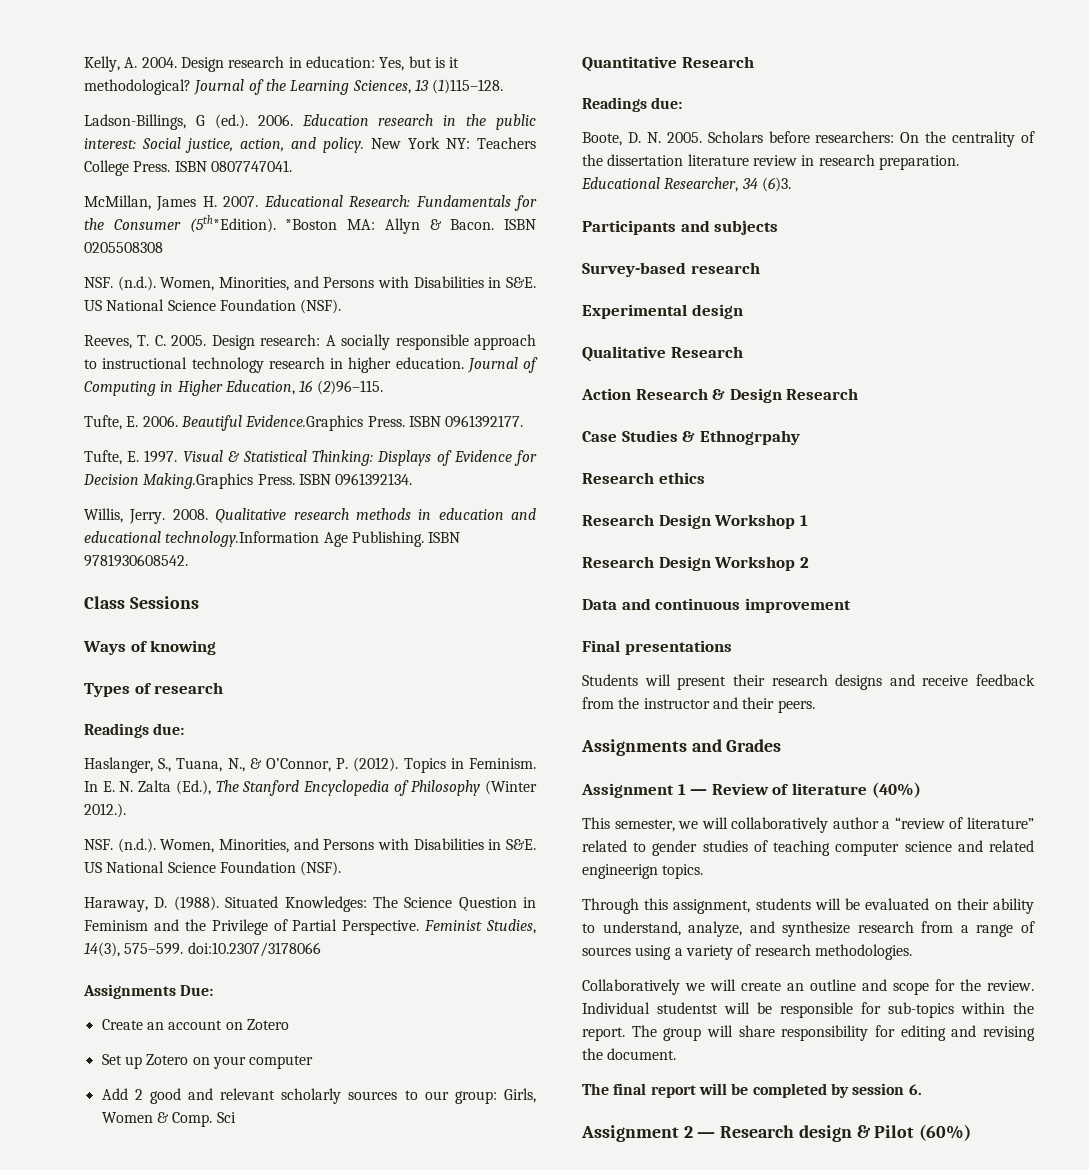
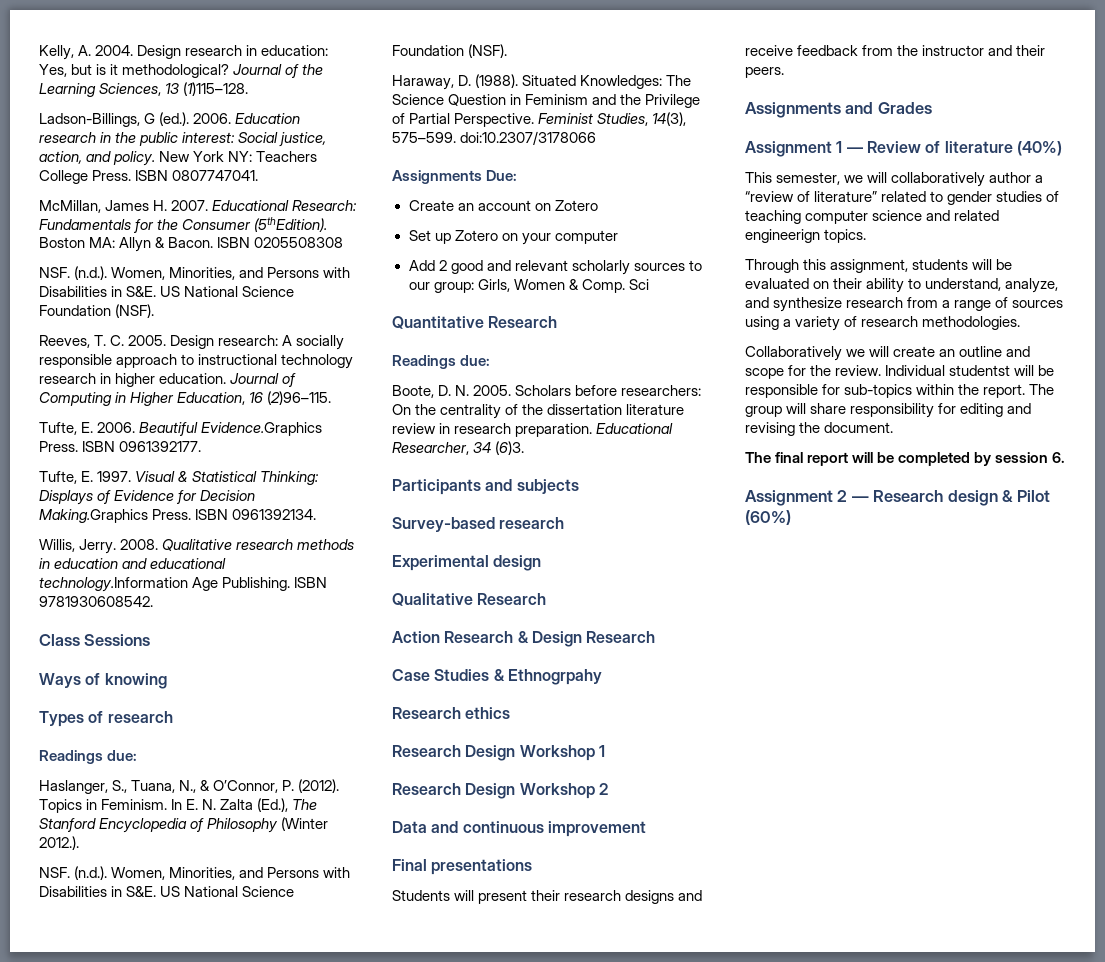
[189,215,338,233] (5th*Edition). *Boston -> [254,217,328,232] [39,237,85,248] (5thEdition). Boston

